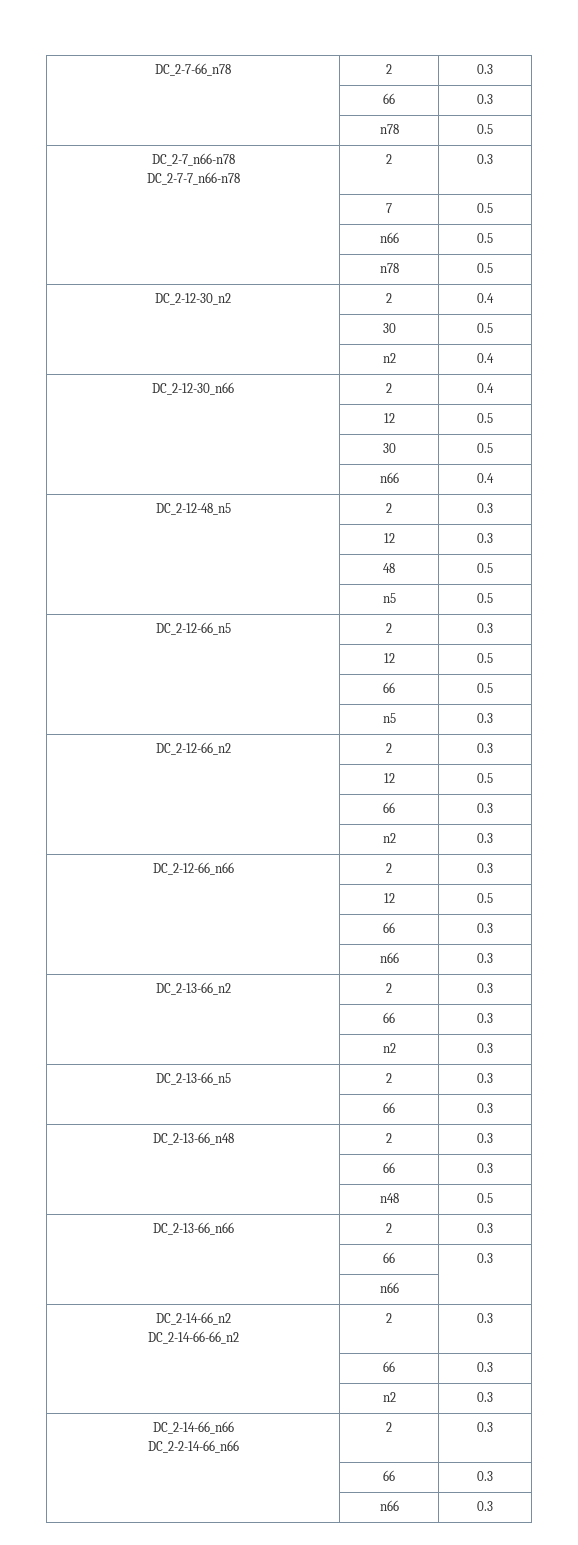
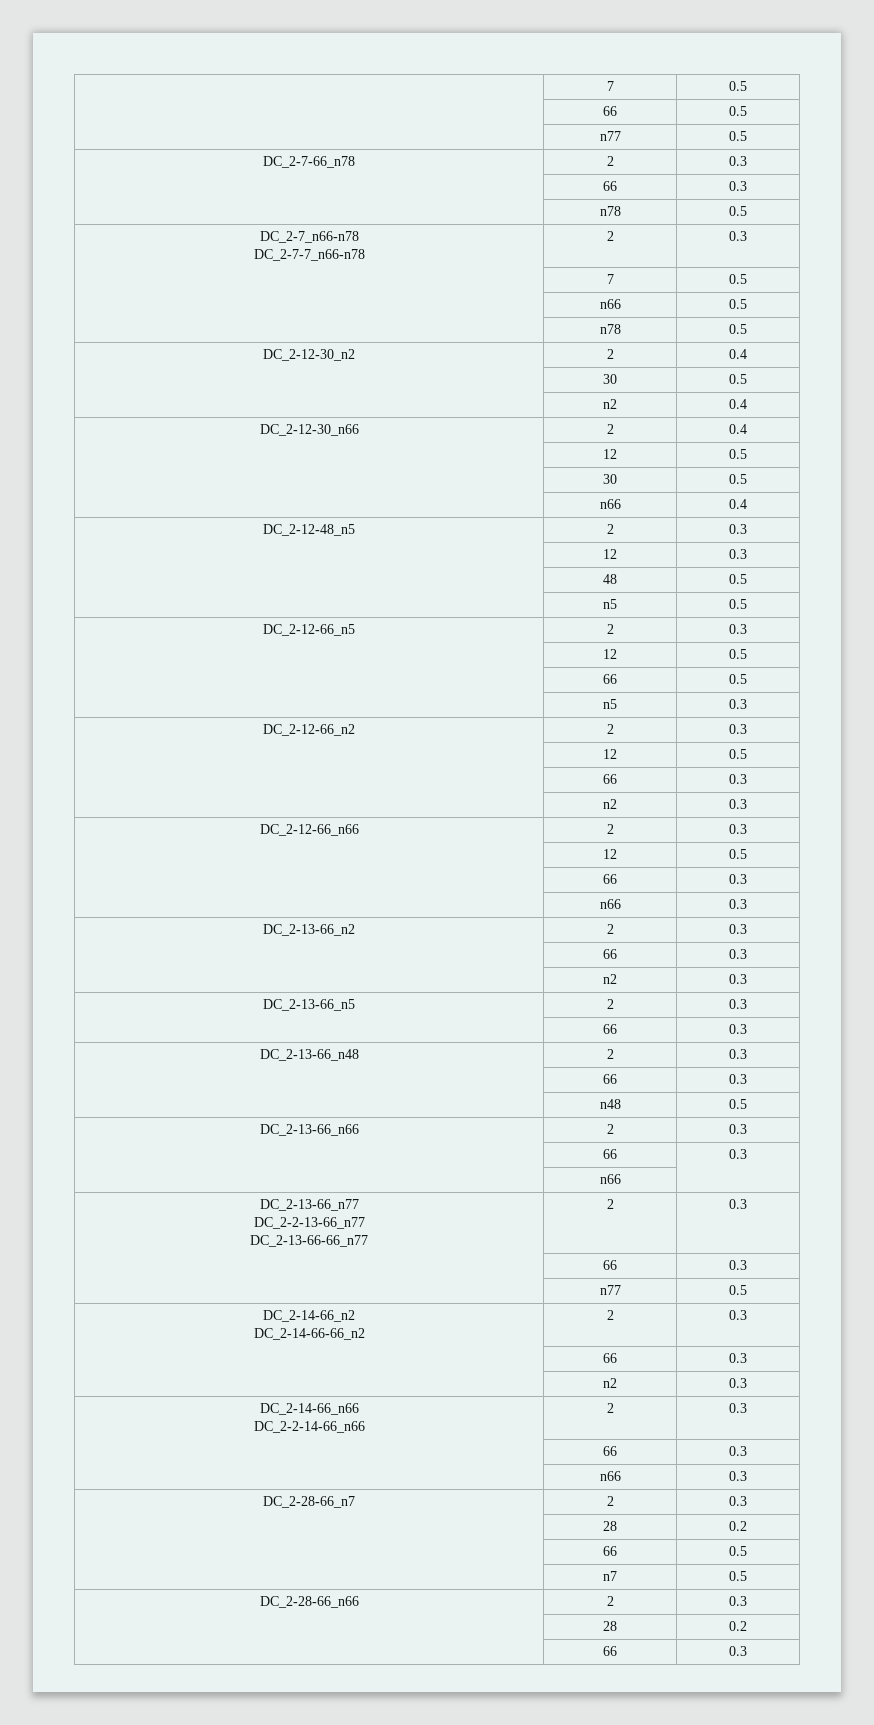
(155, 69) none -> [606,81,614,91] [729,81,747,91] [603,106,617,116] [729,106,747,116] [599,131,621,141] [729,131,747,141] | 7 | 0.5 // | 66 | 0.5 // | n77 | 0.5 //
(399, 1287) none -> [259,1199,359,1211] [253,1217,365,1229] [250,1235,368,1247] [606,1199,614,1209] [729,1199,747,1209] [603,1260,617,1270] [729,1260,747,1270] [599,1285,621,1295] [729,1285,747,1295] // DC_2-13-66_n77 // DC_2-2-13-66_n77 // DC_2-13-66-66_n77 | 2 | 0.3 // | 66 | 0.3 // | n77 | 0.5
(493, 1506) none -> [263,1496,355,1508] [606,1496,614,1506] [729,1496,747,1506] [603,1521,617,1531] [729,1521,747,1531] [603,1546,617,1556] [729,1546,747,1556] [603,1571,617,1581] [729,1571,747,1581] [259,1596,359,1608] [606,1596,614,1606] [729,1596,747,1606] [603,1621,617,1631] [729,1621,747,1631] [603,1646,617,1656] [729,1646,747,1656] // DC_2-28-66_n7 | 2 | 0.3 // | 28 | 0.2 // | 66 | 0.5 // | n7 | 0.5 // DC_2-28-66_n66 | 2 | 0.3 // | 28 | 0.2 // | 66 | 0.3

